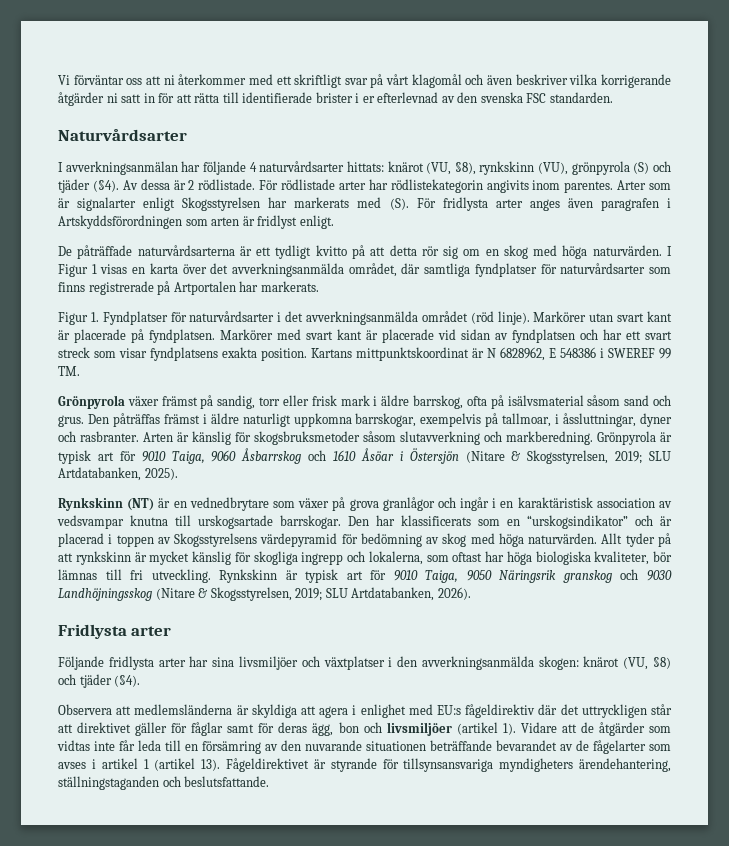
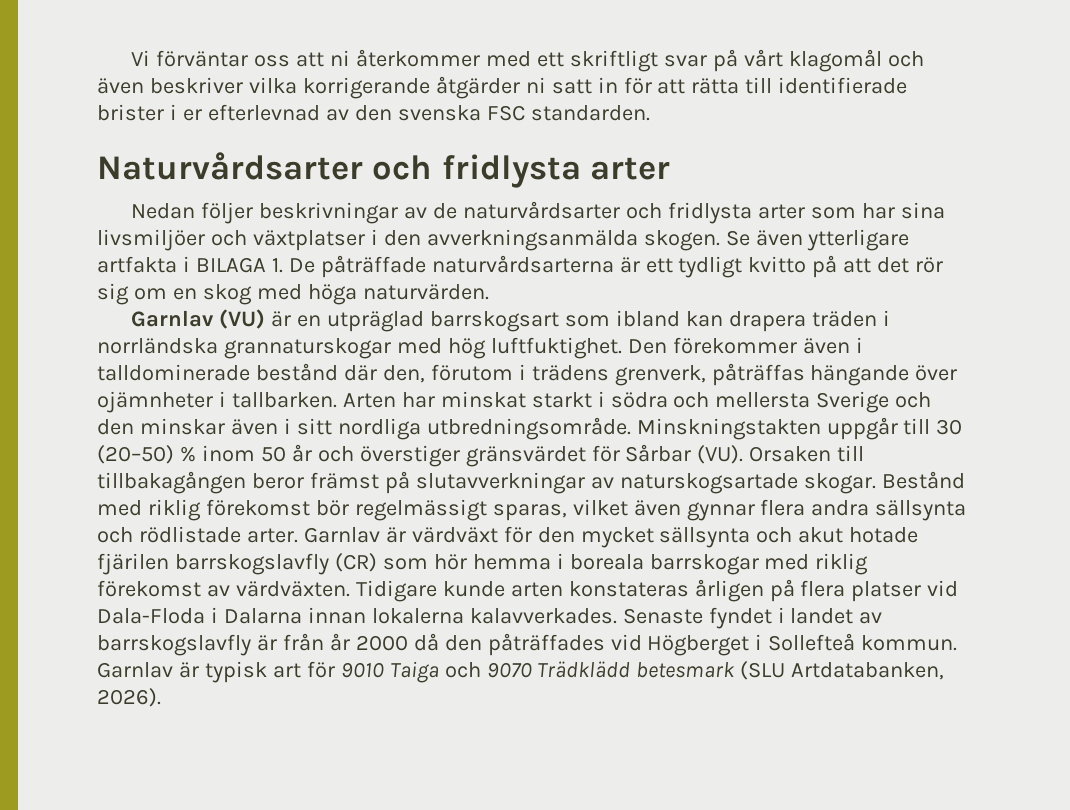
[58,161,671,175] [58,179,671,193] [58,197,671,211] [58,215,334,229] // I avverkningsanmälan har följande 4 naturvårdsarter hittats: knärot (VU, §8), rynkskinn (VU), grönpyrola (S) och tjäder (§4). Av dessa är 2 rödlistade. För rödlistade arter har rödlistekategorin angivits inom parentes. Arter som är signalarter enligt Skogsstyrelsen har markerats med (S). För fridlysta arter anges även paragrafen i Artskyddsförordningen som arten är fridlyst enligt. // -> [372,154,670,188] [131,201,945,224] [97,229,910,251] [97,256,283,273] och fridlysta arter // Nedan följer beskrivningar av de naturvårdsarter och fridlysta arter som har sina livsmiljöer och växtplatser i den avverkningsanmälda skogen. Se även ytterligare artfakta i BILAGA 1.
[389,245,417,256] detta -> [877,257,910,273] det
[667,246,672,256] [58,263,671,277] [58,281,319,295] [58,311,672,325] [58,329,672,343] [58,347,671,361] [58,366,80,376] [58,395,672,409] [58,413,673,427] [58,431,672,445] [58,448,671,464] [58,467,178,481] [58,497,672,511] [57,515,672,529] [58,533,671,547] [58,551,672,565] [58,569,673,583] [58,587,471,601] [58,624,172,639] [58,656,672,670] [58,674,141,688] [58,704,672,718] [58,722,671,736] [57,740,671,754] [58,758,671,772] [58,776,270,790] I Figur 1 visas en karta över det avverkningsanmälda området, där samtliga fyndplatser för naturvårdsarter som finns registrerade på Artportalen har markerats. // Figur 1. Fyndplatser för naturvårdsarter i det avverkningsanmälda området (röd linje). Markörer utan svart kant är placerade på fyndplatsen. Markörer med svart kant är placerade vid sidan av fyndplatsen och har ett svart streck som visar fyndplatsens exakta position. Kartans mittpunktskoordinat är N 6828962, E 548386 i SWEREF 99 TM. // Grönpyrola växer främst på sandig, torr eller frisk mark i äldre barrskog, ofta på isälvsmaterial såsom sand och grus. Den påträffas främst i äldre naturligt uppkomna barrskogar, exempelvis på tallmoar, i åssluttningar, dyner och rasbranter. Arten är känslig för skogsbruksmetoder såsom slutavverkning och markberedning. Grönpyrola är typisk art för 9010 Taiga, 9060 Åsbarrskog och 1610 Åsöar i Östersjön (Nitare & Skogsstyrelsen, 2019; SLU Artdatabanken, 2025). // Rynkskinn (NT) är en vednedbrytare som växer på grova granlågor och ingår i en karaktäristisk association av vedsvampar knutna till urskogsartade barrskogar. Den har klassificerats som en “urskogsindikator” och är placerad i toppen av Skogsstyrelsens värdepyramid för bedömning av skog med höga naturvärden. Allt tyder på att rynkskinn är mycket känslig för skogliga ingrepp och lokalerna, som oftast har höga biologiska kvaliteter, bör lämnas till fri utveckling. Rynkskinn är typisk art för 9010 Taiga, 9050 Näringsrik granskog och 9030 Landhöjningsskog (Nitare & Skogsstyrelsen, 2019; SLU Artdatabanken, 2026). // Fridlysta arter // Följande fridlysta arter har sina livsmiljöer och växtplatser i den avverkningsanmälda skogen: knärot (VU, §8) och tjäder (§4). // Observera att medlemsländerna är skyldiga att agera i enlighet med EU:s fågeldirektiv där det uttryckligen står att direktivet gäller för fåglar samt för deras ägg, bon och livsmiljöer (artikel 1). Vidare att de åtgärder som vidtas inte får leda till en försämring av den nuvarande situationen beträffande bevarandet av de fågelarter som avses i artikel 1 (artikel 13). Fågeldirektivet är styrande för tillsynsansvariga myndigheters ärendehantering, ställningstaganden och beslutsfattande. -> [131,309,890,332] [97,337,863,359] [97,363,958,386] [97,391,932,413] [97,417,963,440] [97,444,865,467] [97,471,965,494] [97,499,967,521] [97,526,919,548] [97,553,869,575] [97,579,959,602] [97,607,883,629] [97,633,958,656] [97,661,945,683] [97,688,161,707] // Garnlav (VU) är en utpräglad barrskogsart som ibland kan drapera träden i norrländska grannaturskogar med hög luftfuktighet. Den förekommer även i talldominerade bestånd där den, förutom i trädens grenverk, påträffas hängande över ojämnheter i tallbarken. Arten har minskat starkt i södra och mellersta Sverige och den minskar även i sitt nordliga utbredningsområde. Minskningstakten uppgår till 30 (20–50) % inom 50 år och överstiger gränsvärdet för Sårbar (VU). Orsaken till tillbakagången beror främst på slutavverkningar av naturskogsartade skogar. Bestånd med riklig förekomst bör regelmässigt sparas, vilket även gynnar flera andra sällsynta och rödlistade arter. Garnlav är värdväxt för den mycket sällsynta och akut hotade fjärilen barrskogslavfly (CR) som hör hemma i boreala barrskogar med riklig förekomst av värdväxten. Tidigare kunde arten konstateras årligen på flera platser vid Dala-Floda i Dalarna innan lokalerna kalavverkades. Senaste fyndet i landet av barrskogslavfly är från år 2000 då den påträffades vid Högberget i Sollefteå kommun. Garnlav är typisk art för 9010 Taiga och 9070 Trädklädd betesmark (SLU Artdatabanken, 2026).

